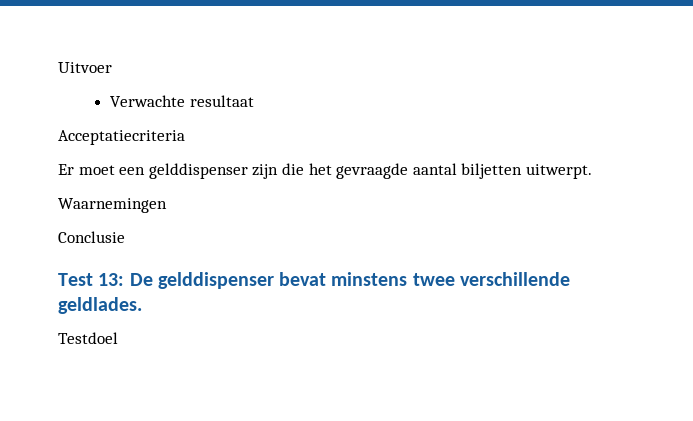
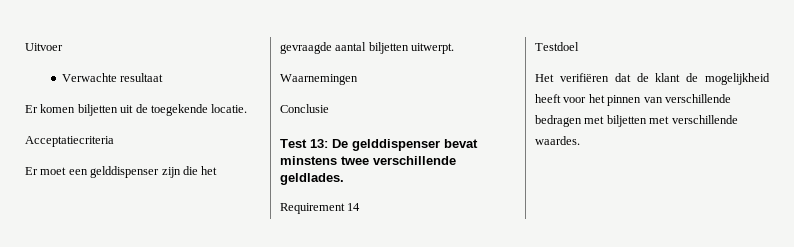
(255, 101) none -> [25,104,248,116] // Er komen biljetten uit de toegekende locatie.
(142, 305) none -> [280,203,361,214] // Requirement 14
(118, 338) none -> [535,73,770,85] [535,94,731,106] [535,115,738,127] [535,136,580,145] // Het verifiëren dat de klant de mogelijkheid heeft voor het pinnen van verschillende bedragen met biljetten met verschillende waardes.

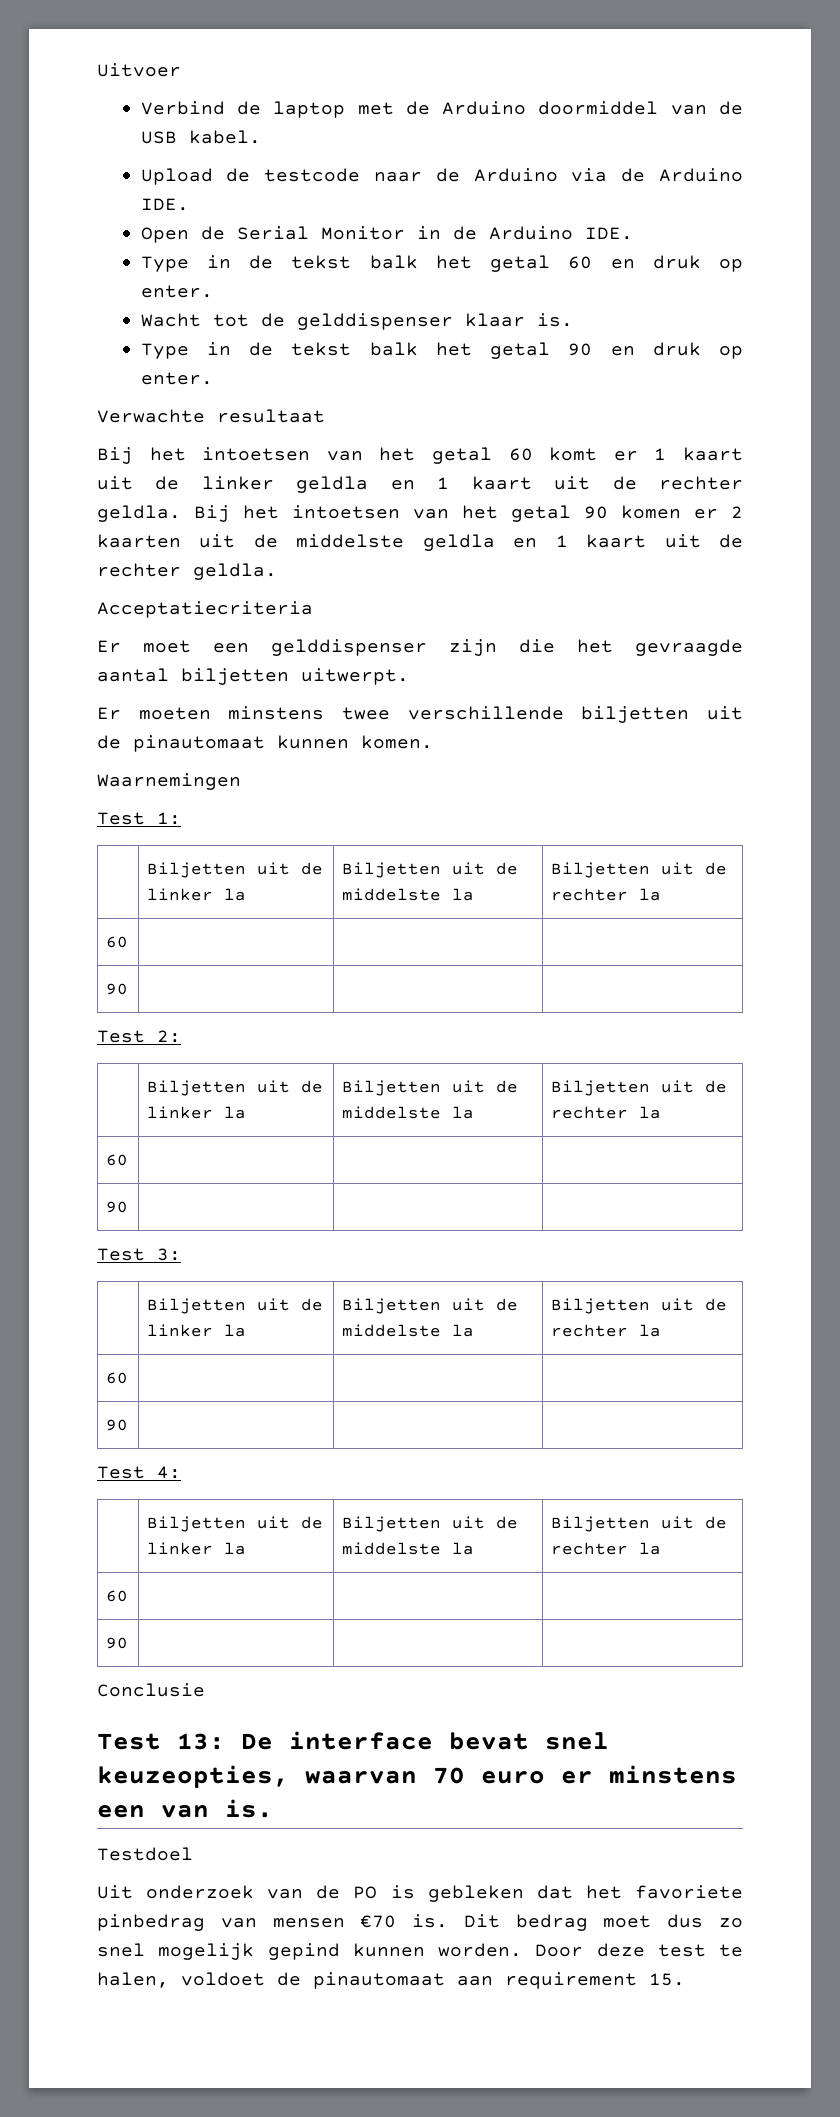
[61,73,164,82] [25,104,248,116] Verwachte resultaat // Er komen biljetten uit de toegekende locatie. -> [140,101,743,118] [140,130,261,144] [140,168,743,185] [140,198,189,211] [140,226,633,243] [140,255,743,272] [140,285,213,298] [140,313,573,330] [140,342,743,359] [140,372,213,385] [97,409,325,423] [97,447,744,464] [97,476,743,493] [97,505,743,522] [97,534,744,551] [97,563,277,580] Verbind de laptop met de Arduino doormiddel van de USB kabel. // Upload de testcode naar de Arduino via de Arduino IDE. // Open de Serial Monitor in de Arduino IDE. // Type in de tekst balk het getal 60 en druk op enter. // Wacht tot de gelddispenser klaar is. // Type in de tekst balk het getal 90 en druk op enter. // Verwachte resultaat // Bij het intoetsen van het getal 60 komt er 1 kaart uit de linker geldla en 1 kaart uit de rechter geldla. Bij het intoetsen van het getal 90 komen er 2 kaarten uit de middelste geldla en 1 kaart uit de rechter geldla.
[280,74,358,85] [280,104,329,113] [280,139,478,151] [280,156,456,165] [280,173,344,185] [280,203,361,214] [535,42,579,51] [535,73,770,85] [535,94,731,106] [535,115,738,127] [535,136,580,145] Waarnemingen // Conclusie // Test 13: De gelddispenser bevat minstens twee verschillende geldlades. // Requirement 14 // Testdoel // Het verifiëren dat de klant de mogelijkheid heeft voor het pinnen van verschillende bedragen met biljetten met verschillende waardes. -> [97,706,743,723] [97,735,433,752] [97,773,241,790] [97,812,181,825] [147,862,324,878] [147,888,247,901] [342,862,519,878] [342,888,475,901] [551,862,728,878] [551,888,662,901] [106,936,129,948] [106,983,129,995] [97,1030,181,1043] [147,1080,324,1096] [147,1106,247,1119] [342,1080,519,1096] [342,1106,475,1119] [551,1080,728,1096] [551,1106,662,1119] [106,1154,129,1166] [106,1201,129,1213] [97,1248,181,1261] [147,1298,324,1314] [147,1324,247,1337] [342,1298,519,1314] [342,1324,475,1337] [551,1298,728,1314] [551,1324,662,1337] [106,1372,129,1384] [106,1419,129,1431] [97,1466,181,1479] [147,1516,324,1532] [147,1542,247,1555] [342,1516,519,1532] [342,1542,475,1555] [551,1516,728,1532] [551,1542,662,1555] [106,1590,129,1602] [106,1637,129,1649] [97,1683,205,1697] [97,1731,609,1750] [97,1765,737,1788] [97,1799,273,1818] [97,1847,193,1861] [97,1885,743,1902] [97,1914,743,1931] [97,1943,743,1960] [97,1972,685,1989] Er moeten minstens twee verschillende biljetten uit de pinautomaat kunnen komen. // Waarnemingen // Test 1: // | Biljetten uit de linker la | Biljetten uit de middelste la | Biljetten uit de rechter la // 60 | | | // 90 | | | // Test 2: // | Biljetten uit de linker la | Biljetten uit de middelste la | Biljetten uit de rechter la // 60 | | | // 90 | | | // Test 3: // | Biljetten uit de linker la | Biljetten uit de middelste la | Biljetten uit de rechter la // 60 | | | // 90 | | | // Test 4: // | Biljetten uit de linker la | Biljetten uit de middelste la | Biljetten uit de rechter la // 60 | | | // 90 | | | // Conclusie // Test 13: De interface bevat snel keuzeopties, waarvan 70 euro er minstens een van is. // Testdoel // Uit onderzoek van de PO is gebleken dat het favoriete pinbedrag van mensen €70 is. Dit bedrag moet dus zo snel mogelijk gepind kunnen worden. Door deze test te halen, voldoet de pinautomaat aan requirement 15.

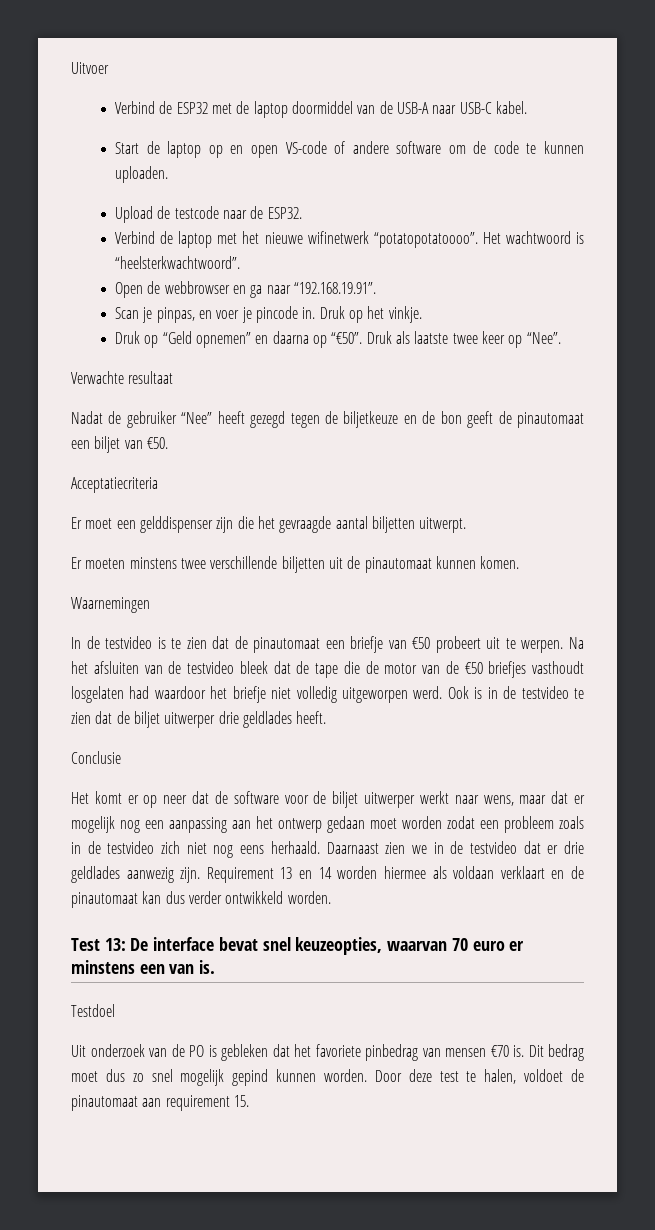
[273,101,346,118] laptop -> [176,102,208,114] ESP32
[442,101,527,115] Arduino -> [253,101,288,118] laptop
[140,130,261,144] USB kabel. -> [396,101,527,114] [115,141,585,158] [115,166,169,183] USB-A naar USB-C kabel. // Start de laptop op en open VS-code of andere software om de code te kunnen uploaden.
[473,168,743,182] [140,198,189,211] [140,226,633,243] [140,255,743,272] [140,285,213,298] [140,313,573,330] [140,342,743,359] [140,372,213,385] [97,409,325,423] [97,447,744,464] [97,476,743,493] [97,505,743,522] [97,534,744,551] [97,563,277,580] Arduino via de Arduino IDE. // Open de Serial Monitor in de Arduino IDE. // Type in de tekst balk het getal 60 en druk op enter. // Wacht tot de gelddispenser klaar is. // Type in de tekst balk het getal 90 en druk op enter. // Verwachte resultaat // Bij het intoetsen van het getal 60 komt er 1 kaart uit de linker geldla en 1 kaart uit de rechter geldla. Bij het intoetsen van het getal 90 komen er 2 kaarten uit de middelste geldla en 1 kaart uit de rechter geldla. -> [267,207,302,219] [115,231,584,248] [115,256,241,269] [115,281,377,298] [115,306,422,323] [115,331,561,348] [71,371,174,384] [71,411,584,428] [71,436,168,453] ESP32. // Verbind de laptop met het nieuwe wifinetwerk “potatopotatoooo”. Het wachtwoord is “heelsterkwachtwoord”. // Open de webbrowser en ga naar “192.168.19.91”. // Scan je pinpas, en voer je pincode in. Druk op het vinkje. // Druk op “Geld opnemen” en daarna op “€50”. Druk als laatste twee keer op “Nee”. // Verwachte resultaat // Nadat de gebruiker “Nee” heeft gezegd tegen de biljetkeuze en de bon geeft de pinautomaat een biljet van €50.
[97,812,181,825] [147,862,324,878] [147,888,247,901] [342,862,519,878] [342,888,475,901] [551,862,728,878] [551,888,662,901] [106,936,129,948] [106,983,129,995] [97,1030,181,1043] [147,1080,324,1096] [147,1106,247,1119] [342,1080,519,1096] [342,1106,475,1119] [551,1080,728,1096] [551,1106,662,1119] [106,1154,129,1166] [106,1201,129,1213] [97,1248,181,1261] [147,1298,324,1314] [147,1324,247,1337] [342,1298,519,1314] [342,1324,475,1337] [551,1298,728,1314] [551,1324,662,1337] [106,1372,129,1384] [106,1419,129,1431] [97,1466,181,1479] [147,1516,324,1532] [147,1542,247,1555] [342,1516,519,1532] [342,1542,475,1555] [551,1516,728,1532] [551,1542,662,1555] [106,1590,129,1602] [106,1637,129,1649] [97,1683,205,1697] Test 1: // | Biljetten uit de linker la | Biljetten uit de middelste la | Biljetten uit de rechter la // 60 | | | // 90 | | | // Test 2: // | Biljetten uit de linker la | Biljetten uit de middelste la | Biljetten uit de rechter la // 60 | | | // 90 | | | // Test 3: // | Biljetten uit de linker la | Biljetten uit de middelste la | Biljetten uit de rechter la // 60 | | | // 90 | | | // Test 4: // | Biljetten uit de linker la | Biljetten uit de middelste la | Biljetten uit de rechter la // 60 | | | // 90 | | | // Conclusie -> [71,636,584,653] [71,661,584,678] [71,686,585,703] [71,711,327,728] [71,751,121,764] [71,791,585,808] [71,816,584,833] [71,841,584,858] [71,866,585,883] [71,891,331,908] In de testvideo is te zien dat de pinautomaat een briefje van €50 probeert uit te werpen. Na het afsluiten van de testvideo bleek dat de tape die de motor van de €50 briefjes vasthoudt losgelaten had waardoor het briefje niet volledig uitgeworpen werd. Ook is in de testvideo te zien dat de biljet uitwerper drie geldlades heeft. // Conclusie // Het komt er op neer dat de software voor de biljet uitwerper werkt naar wens, maar dat er mogelijk nog een aanpassing aan het ontwerp gedaan moet worden zodat een probleem zoals in de testvideo zich niet nog eens herhaald. Daarnaast zien we in de testvideo dat er drie geldlades aanwezig zijn. Requirement 13 en 14 worden hiermee als voldaan verklaart en de pinautomaat kan dus verder ontwikkeld worden.

